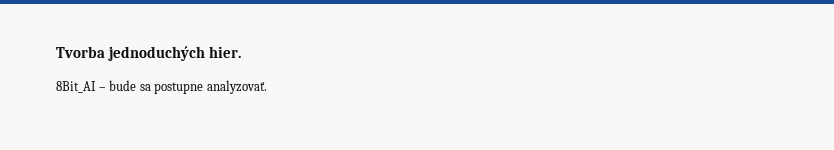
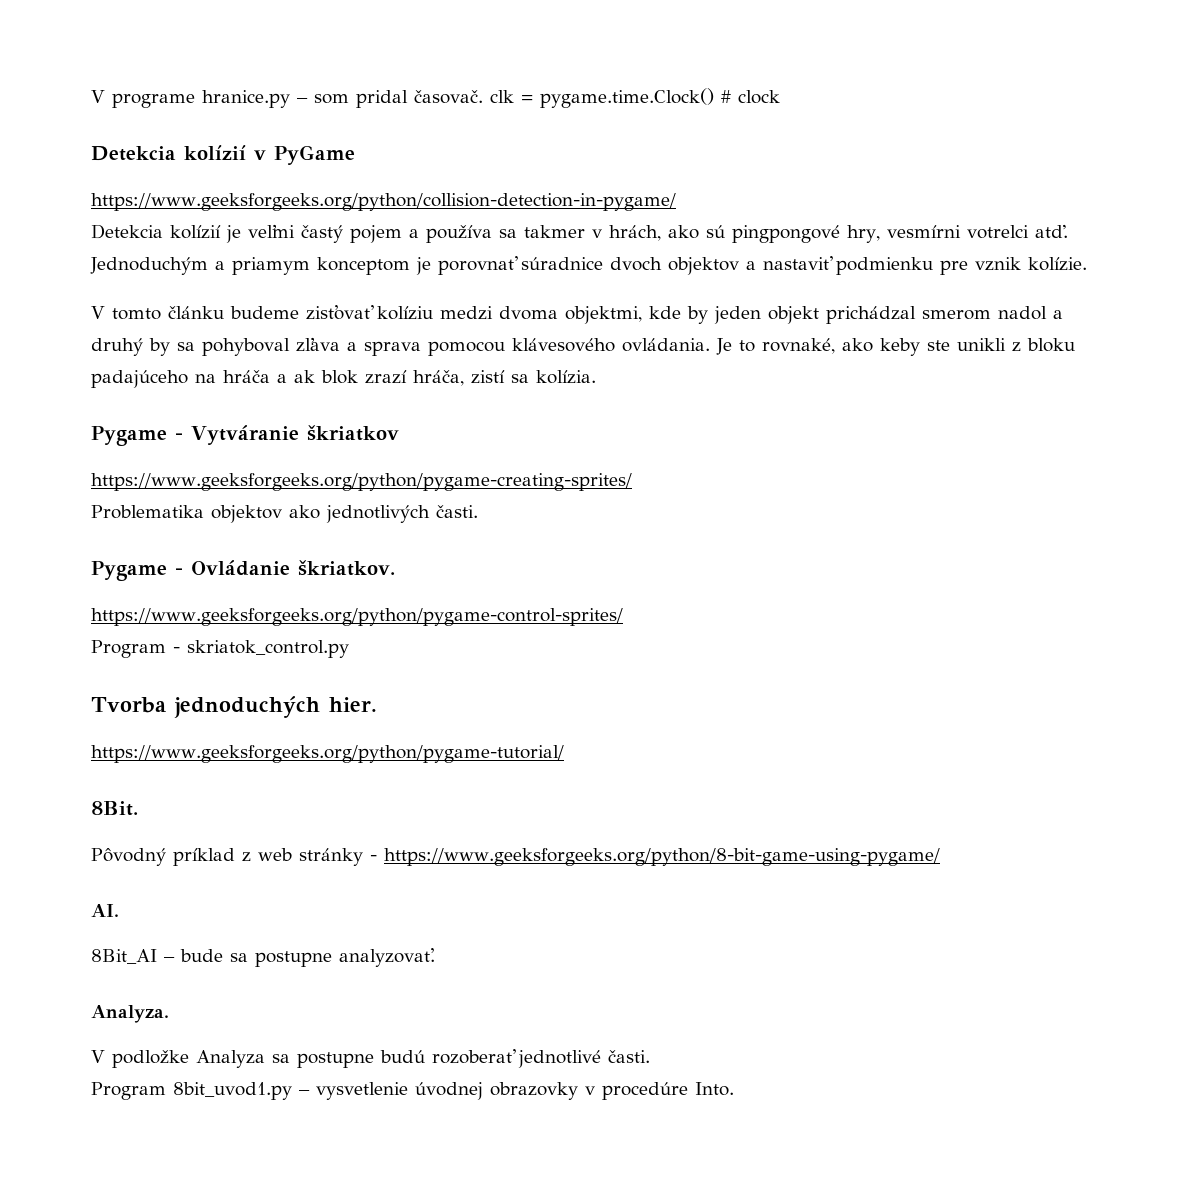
[56,46,242,61] Tvorba jednoduchých hier. -> [91,88,780,108] [91,145,355,165] [91,193,676,211] [91,224,1068,243] [90,256,1087,275] [91,305,1063,324] [91,337,1075,356] [91,370,596,388] [91,425,399,446] [91,473,632,491] [91,505,478,523] [91,560,395,581] [91,608,623,626] [91,640,349,658] [91,696,377,718] [91,745,564,763] [91,801,138,816] [91,848,940,866] [91,904,119,917] V programe hranice.py – som pridal časovač. clk = pygame.time.Clock() # clock // Detekcia kolízií v PyGame // https://www.geeksforgeeks.org/python/collision-detection-in-pygame/ // Detekcia kolízií je veľmi častý pojem a používa sa takmer v hrách, ako sú pingpongové hry, vesmírni votrelci atď. Jednoduchým a priamym konceptom je porovnať súradnice dvoch objektov a nastaviť podmienku pre vznik kolízie. // V tomto článku budeme zisťovať kolíziu medzi dvoma objektmi, kde by jeden objekt prichádzal smerom nadol a druhý by sa pohyboval zľava a sprava pomocou klávesového ovládania. Je to rovnaké, ako keby ste unikli z bloku padajúceho na hráča a ak blok zrazí hráča, zistí sa kolízia. // Pygame - Vytváranie škriatkov // https://www.geeksforgeeks.org/python/pygame-creating-sprites/ // Problematika objektov ako jednotlivých časti. // Pygame - Ovládanie škriatkov. // https://www.geeksforgeeks.org/python/pygame-control-sprites/ // Program - skriatok_control.py // Tvorba jednoduchých hier. // https://www.geeksforgeeks.org/python/pygame-tutorial/ // 8Bit. // Pôvodný príklad z web stránky - https://www.geeksforgeeks.org/python/8-bit-game-using-pygame/ // AI.
(267, 87) none -> [91,1005,169,1023] [91,1049,650,1068] [91,1082,734,1100] // Analyza. // V podložke Analyza sa postupne budú rozoberať jednotlivé časti. // Program 8bit_uvod1.py – vysvetlenie úvodnej obrazovky v procedúre Into.

